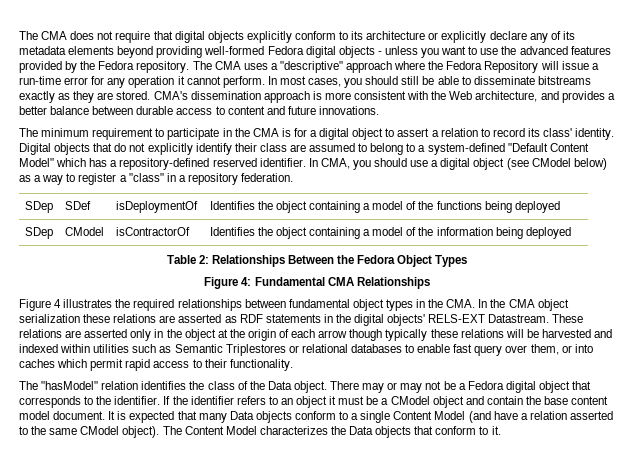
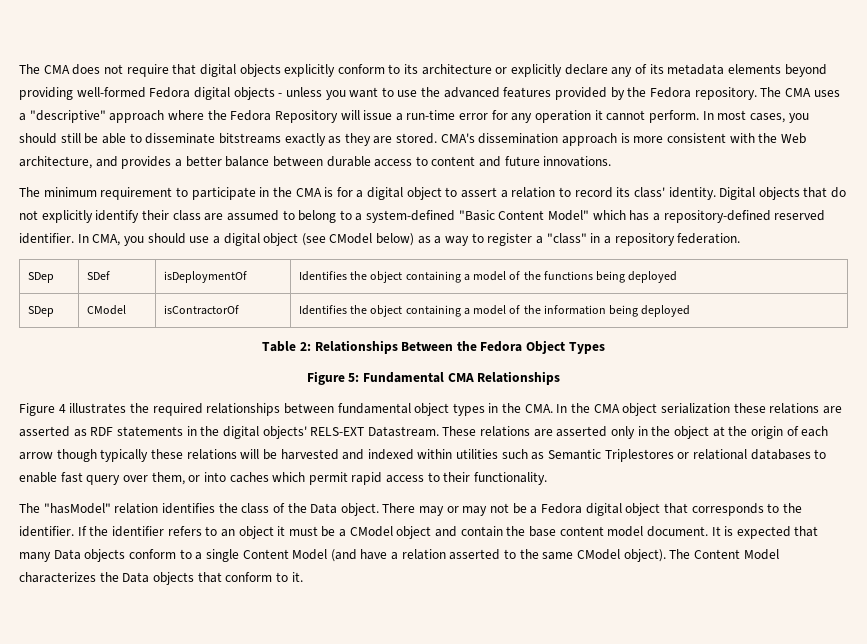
[507,143,548,152] "Default -> [458,210,495,221] "Basic
[241,277,252,286] 4: -> [348,373,360,382] 5:

